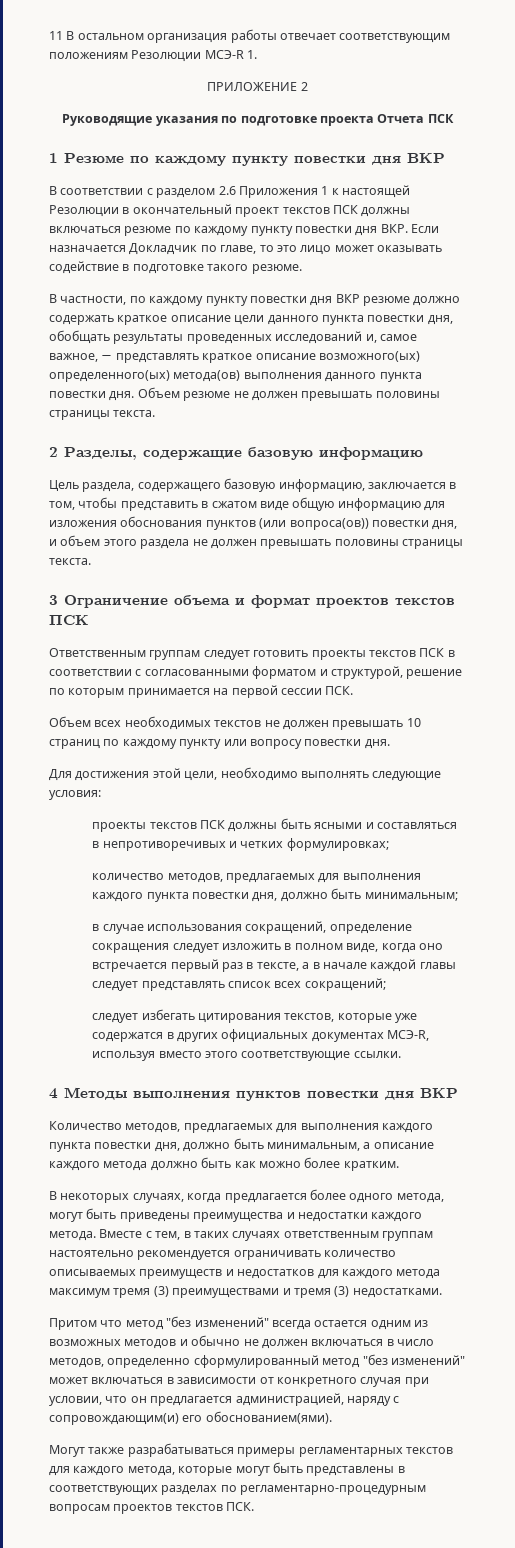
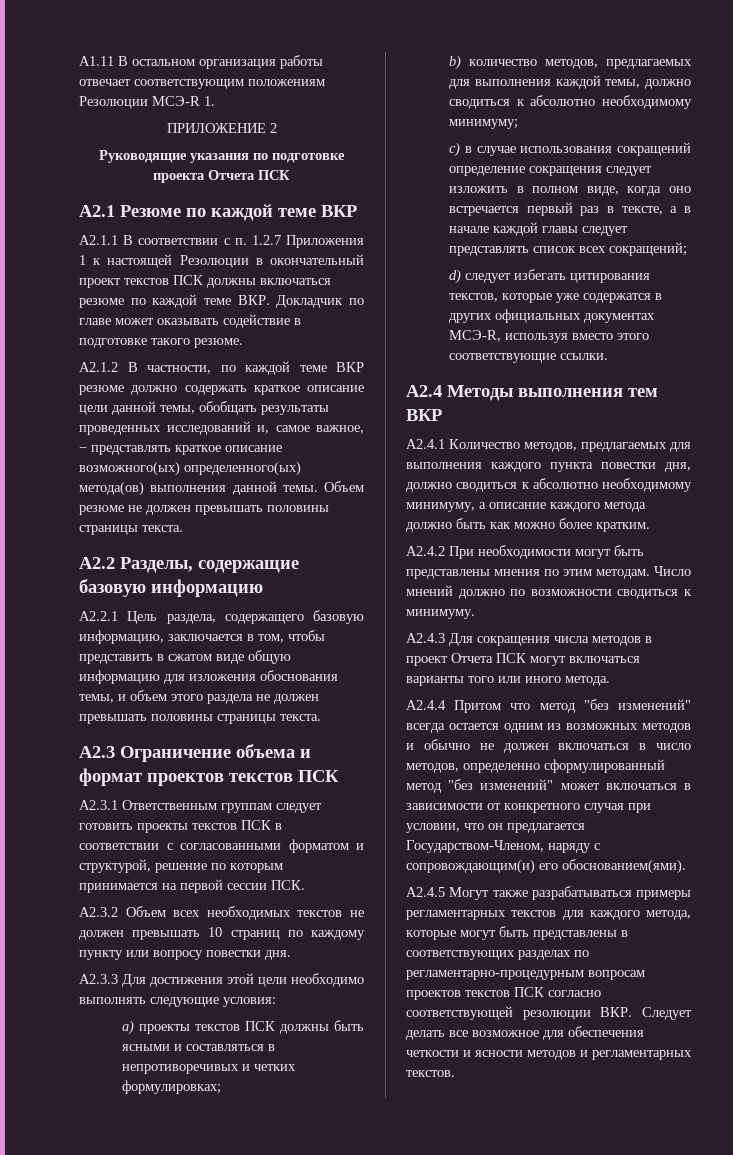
[49,31,63,40] 11 -> [79,56,114,66] A1.11
[49,153,58,163] 1 -> [79,205,115,217] A2.1
[155,153,445,166] каждому пункту повестки дня ВКР // -> [211,204,357,221] [79,235,118,245] каждой теме ВКР // A2.1.1
[156,186,236,198] разделом 2.6 -> [234,235,281,245] п. 1.2.7
[194,224,439,236] [49,243,332,255] каждому пункту повестки дня ВКР. Если назначается Докладчик по главе, то это лицо -> [152,294,364,308] [79,318,111,325] каждой теме ВКР. Докладчик по главе
(302, 269) none -> [79,362,118,372] A2.1.2
[149,296,333,306] каждому пункту повестки дня -> [245,361,327,375] каждой теме
[267,315,453,325] данного пункта повестки дня, -> [112,401,195,415] данной темы,
[325,372,422,382] [49,391,135,401] данного пункта повестки дня. -> [232,481,318,495] данной темы.
[49,447,58,457] 2 -> [79,557,115,569] A2.2
(423, 453) none -> [79,611,118,621] A2.2.1
[205,518,458,530] пунктов (или вопроса(ов)) повестки дня, -> [79,694,114,703] темы,
[49,595,58,605] 3 -> [79,746,115,758] A2.3
(89, 620) none -> [79,800,118,810] A2.3.1
(354, 690) none -> [79,907,118,917] A2.3.2
(390, 744) none -> [79,974,118,984] A2.3.3
[184,771,218,781] цели, -> [258,977,287,987] цели
(101, 795) none -> [122,1020,135,1035] a)
(389, 844) none -> [449,55,462,70] b)
[92,888,458,902] каждого пункта повестки дня, должно быть минимальным; // -> [555,75,691,89] [449,95,692,109] [449,119,519,129] [449,142,461,157] каждой темы, должно сводиться к абсолютно необходимому минимуму; // c)
[245,921,327,934] сокращений, -> [617,142,691,156] сокращений
(386, 984) none -> [449,269,462,284] d)
[49,1088,58,1099] 4 -> [406,385,442,397] A2.4
[236,1088,458,1101] пунктов повестки дня ВКР // -> [628,388,658,397] [406,409,442,421] [406,439,445,449] тем ВКР // A2.4.1
[233,1138,360,1151] быть минимальным, -> [456,478,692,492] [406,502,475,512] сводиться к абсолютно необходимому минимуму,
[49,1189,444,1203] [49,1208,423,1222] [49,1229,433,1241] [49,1250,397,1260] [49,1269,441,1279] [49,1286,442,1298] В некоторых случаях, когда предлагается более одного метода, могут быть приведены преимущества и недостатки каждого метода. Вместе с тем, в таких случаях ответственным группам настоятельно рекомендуется ограничивать количество описываемых преимуществ и недостатков для каждого метода максимум тремя (3) преимуществами и тремя (3) недостатками. // -> [406,545,644,559] [406,566,691,579] [406,585,692,599] [406,609,475,619] [406,633,652,646] [406,653,640,666] [406,676,610,686] [406,700,446,710] A2.4.2 При необходимости могут быть представлены мнения по этим методам. Число мнений должно по возможности сводиться к минимуму. // A2.4.3 Для сокращения числа методов в проект Отчета ПСК могут включаться варианты того или иного метода. // A2.4.4
[235,1393,344,1406] администрацией, -> [406,840,544,853] Государством-Членом,
(332, 1417) none -> [406,887,445,897] A2.4.5
[226,1502,255,1511] ПСК. -> [514,987,601,997] [406,1006,692,1020] [406,1026,644,1040] [406,1050,692,1060] [406,1070,455,1077] ПСК согласно соответствующей резолюции ВКР. Следует делать все возможное для обеспечения четкости и ясности методов и регламентарных текстов.

